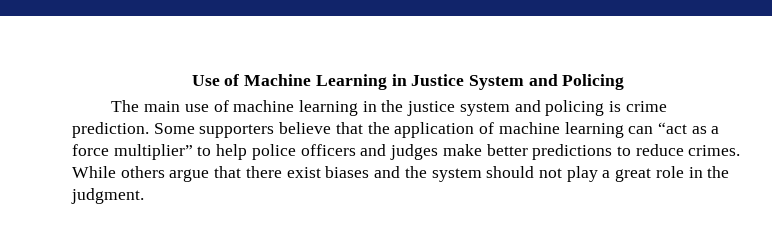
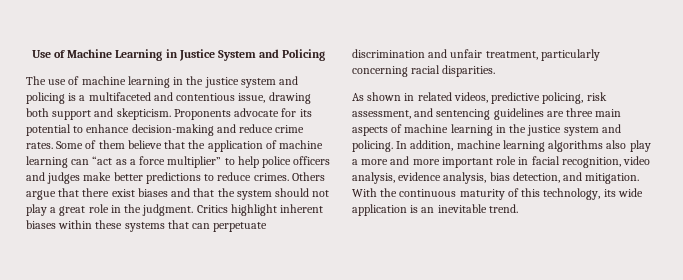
[144,101,181,112] main -> (46, 80) none
[625,101,667,112] [72,122,275,138] crime prediction. Some supporters -> [79,92,311,104] [26,108,312,120] [26,124,305,136] [26,140,125,149] a multifaceted and contentious issue, drawing both support and skepticism. Proponents advocate for its potential to enhance decision-making and reduce crime rates. Some of them
[72,166,165,178] While others -> [291,172,325,181] Others
(401, 172) none -> [193,188,215,197] that
(144, 196) none -> [196,204,324,216] [26,220,268,232] [352,49,600,61] [352,65,496,77] [352,92,607,104] [352,108,622,120] [352,124,621,136] [352,140,651,152] [352,156,651,168] [352,172,640,184] [352,188,643,200] [352,204,518,216] Critics highlight inherent biases within these systems that can perpetuate discrimination and unfair treatment, particularly concerning racial disparities. // As shown in related videos, predictive policing, risk assessment, and sentencing guidelines are three main aspects of machine learning in the justice system and policing. In addition, machine learning algorithms also play a more and more important role in facial recognition, video analysis, evidence analysis, bias detection, and mitigation. With the continuous maturity of this technology, its wide application is an inevitable trend.

